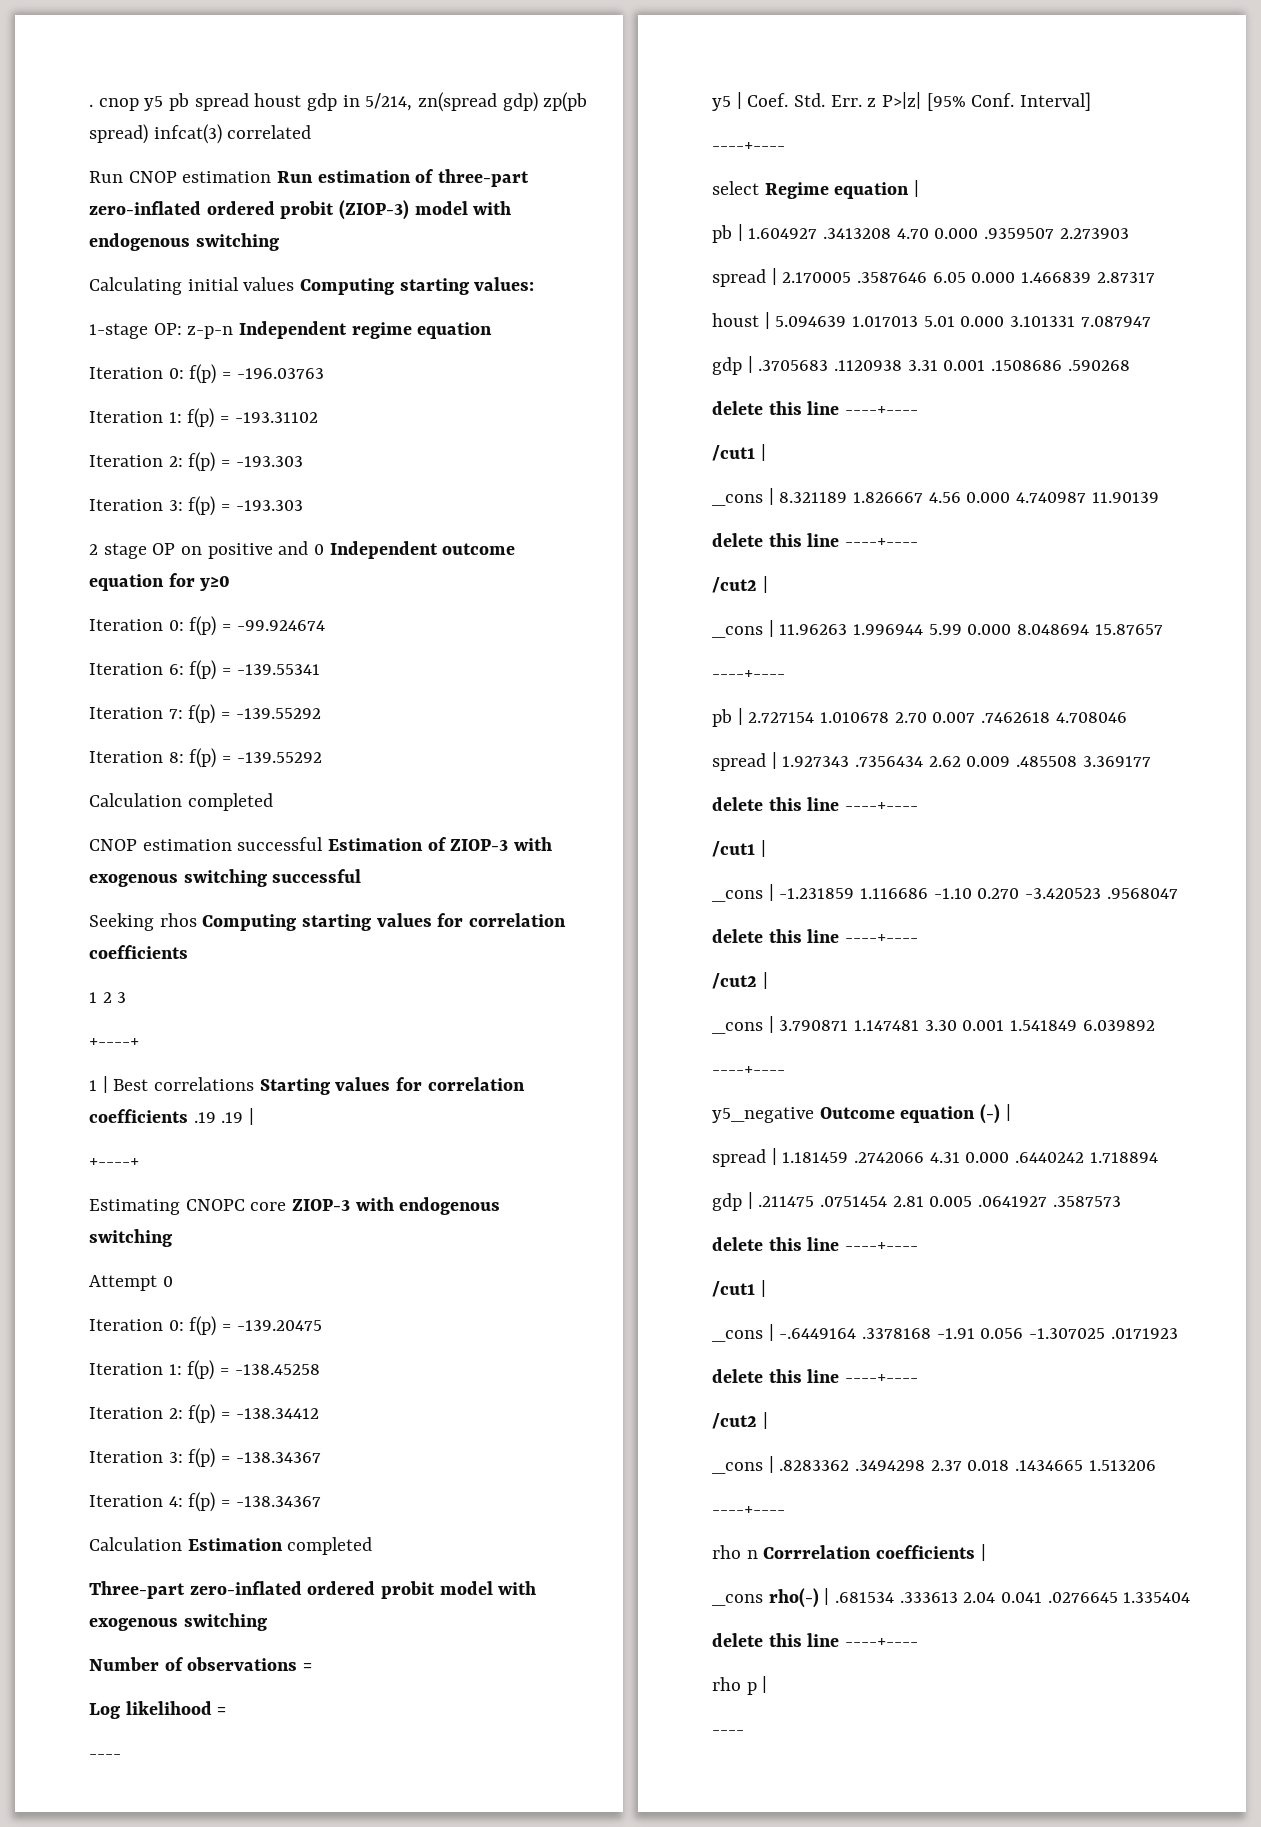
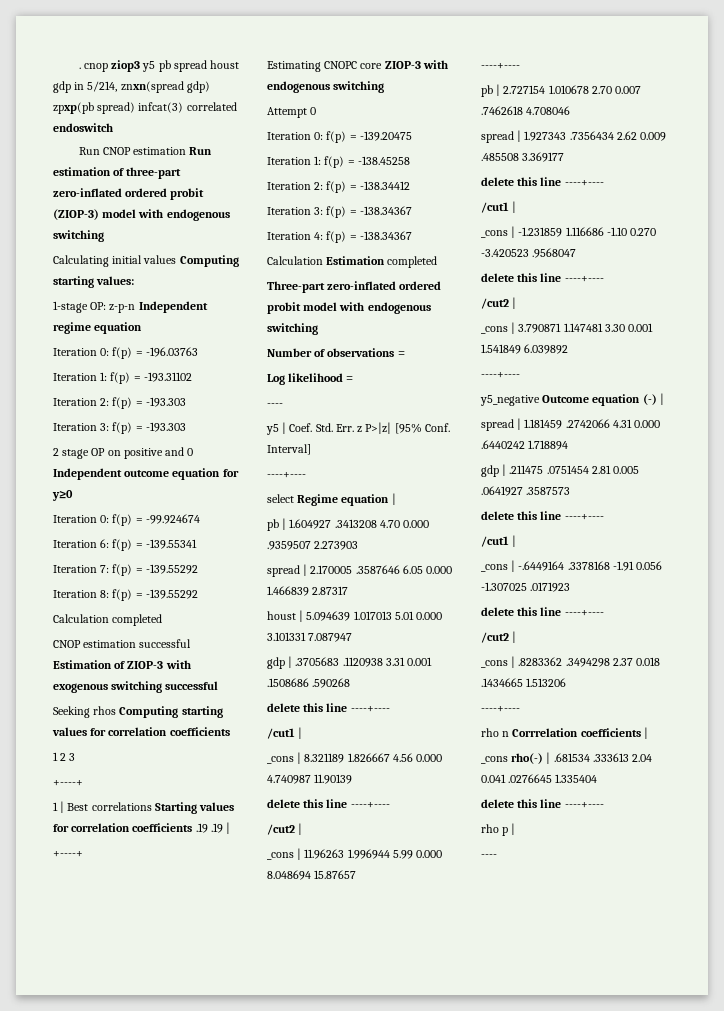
(139, 104) none -> [111,60,141,72] ziop3
[418,92,588,112] zn(spread gdp) zp(pb -> [120,81,210,93] [53,102,94,114] znxn(spread gdp) zpxp(pb
(312, 132) none -> [53,123,113,132] endoswitch
[89,1618,178,1631] exogenous -> [367,302,431,314] endogenous

